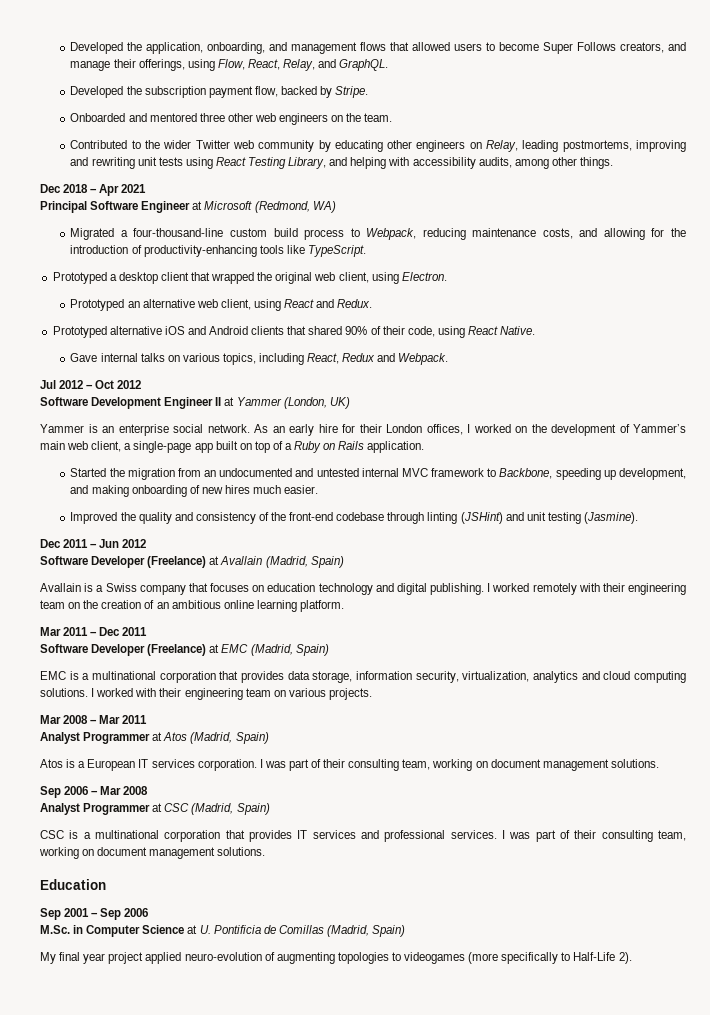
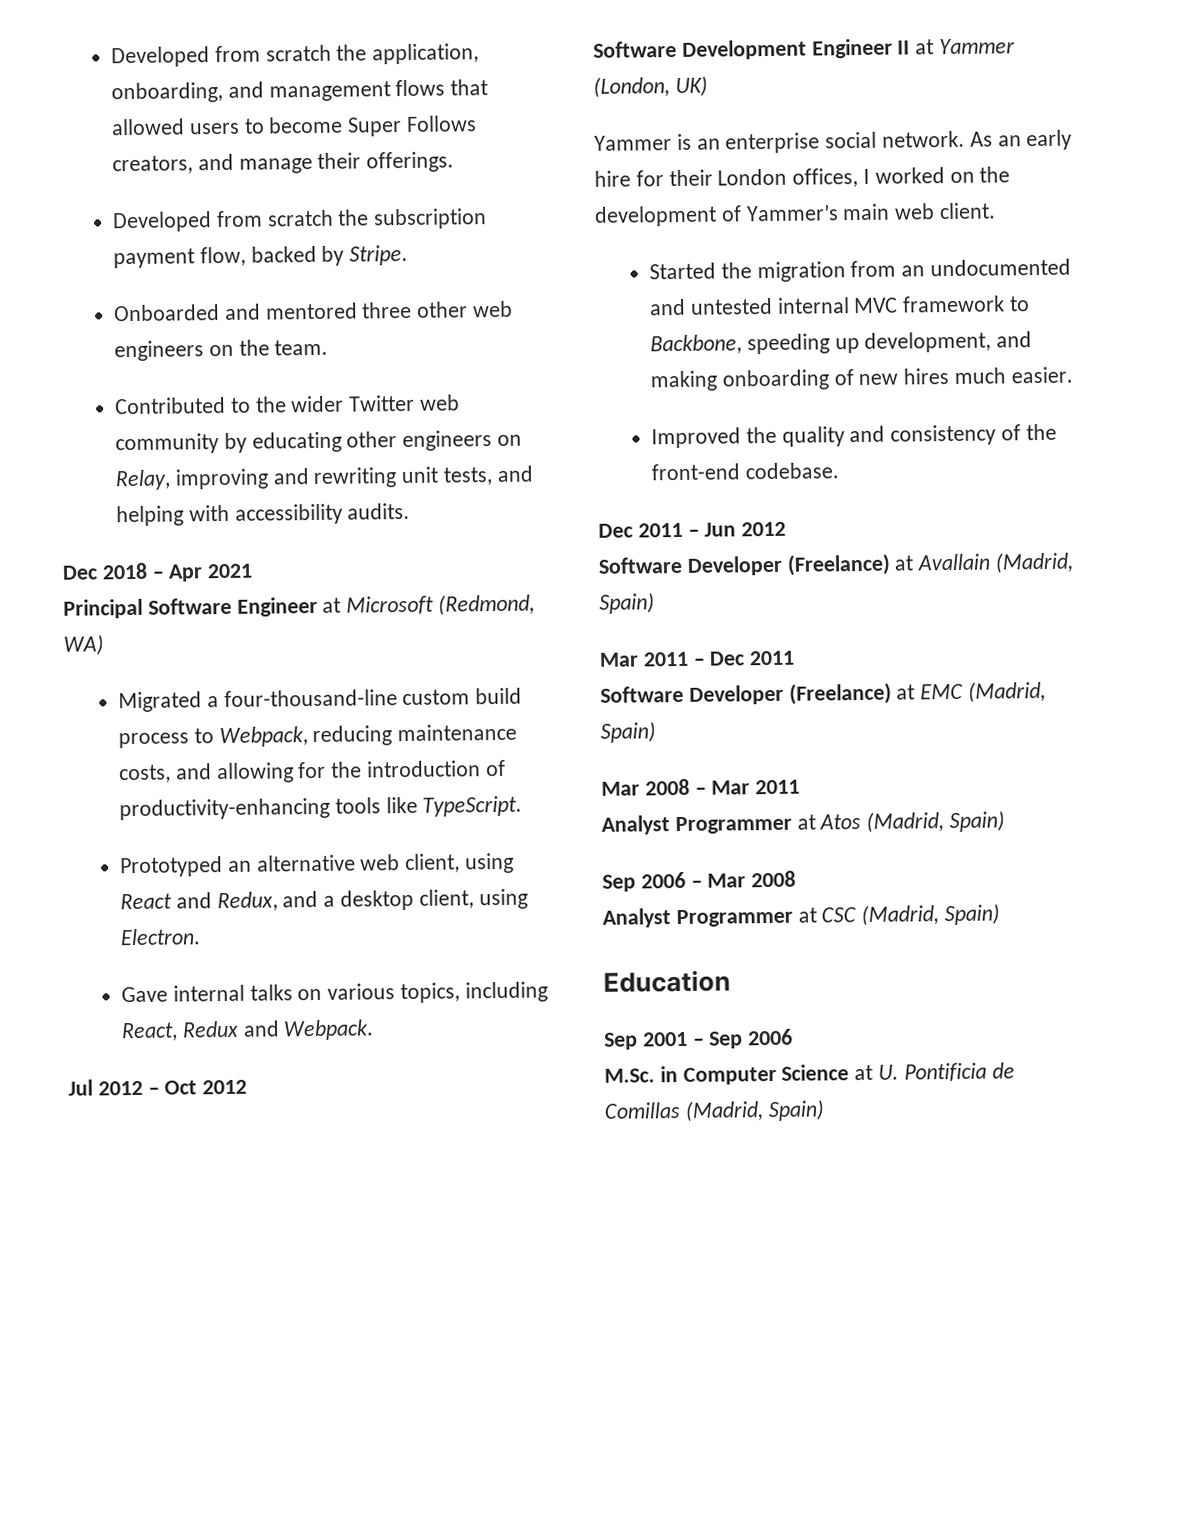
[70,42,124,54] Developed -> [111,44,332,68] Developed from scratch
[138,59,389,71] [70,86,124,98] offerings, using Flow, React, Relay, and GraphQL. // Developed -> [366,151,455,173] [112,209,334,233] offerings. // Developed from scratch
[522,140,632,152] leading postmortems, -> (172, 480) none
[158,157,613,169] tests using React Testing Library, and helping with accessibility audits, among other things. -> [443,465,533,486] [116,502,411,527] tests, and helping with accessibility audits.
[52,272,447,284] // Prototyped a desktop client that wrapped the original web client, using Electron. -> (523, 806) none
[337,299,373,308] [52,326,536,338] Redux. // Prototyped alternative iOS and Android clients that shared 90% of their code, using React Native. -> [216,888,528,912] [120,928,202,946] Redux, and a desktop client, using Electron.
[91,441,425,453] client, a single-page app built on top of a Ruby on Rails application. -> [939,202,997,220] client.
[336,512,638,524] codebase through linting (JSHint) and unit testing (Jasmine). -> [744,462,839,480] codebase.
[40,583,686,595] [40,600,344,612] // Avallain is a Swiss company that focuses on education technology and digital publishing. I worked remotely with their engineering team on the creation of an ambitious online learning platform. -> (655, 603) none
[40,671,686,683] [40,688,372,700] // EMC is a multinational corporation that provides data storage, information security, virtualization, analytics and cloud computing solutions. I worked with their engineering team on various projects. -> (656, 732) none
[40,759,659,771] // Atos is a European IT services corporation. I was part of their consulting team, working on document management solutions. -> (1006, 821) none
[40,830,686,842] [39,847,266,859] // CSC is a multinational corporation that provides IT services and professional services. I was part of their consulting team, working on document management solutions. -> (1001, 914) none
[40,952,632,964] // My final year project applied neuro-evolution of augmenting topologies to videogames (more specifically to Half-Life 2). -> (825, 1110) none

